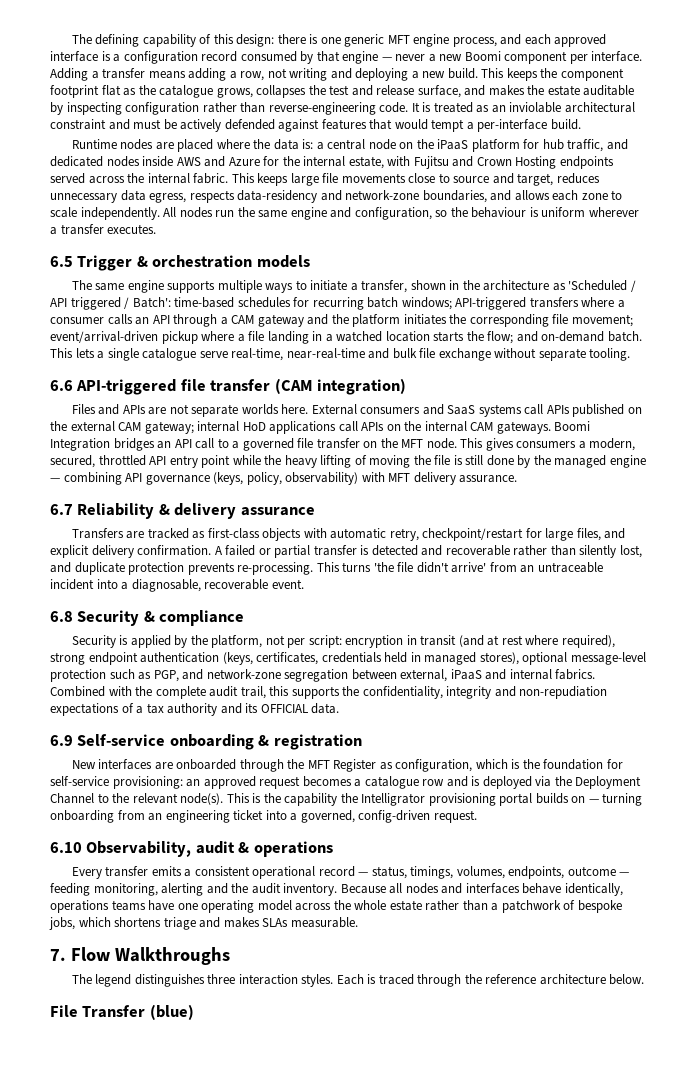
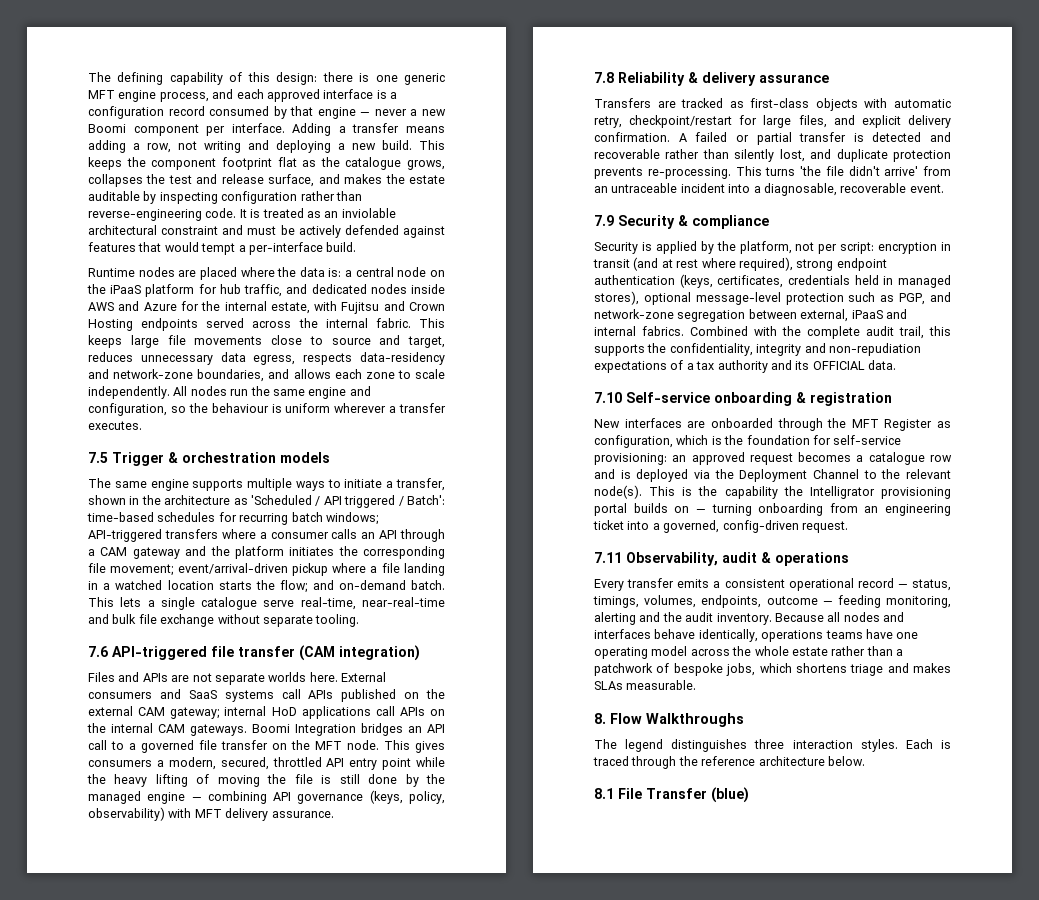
[50,256,73,267] 6.5 -> [88,452,108,463] 7.5
[50,380,73,391] 6.6 -> [88,646,108,657] 7.6
[50,504,73,515] 6.7 -> [594,72,614,83] 7.8
[50,611,73,622] 6.8 -> [594,215,614,226] 7.9
[50,735,73,746] 6.9 -> [594,392,622,403] 7.10
[50,842,82,853] 6.10 -> [594,552,622,563] 7.11
[50,949,66,961] 7. -> [594,713,606,724] 8.
(645, 979) none -> [594,788,614,799] 8.1

